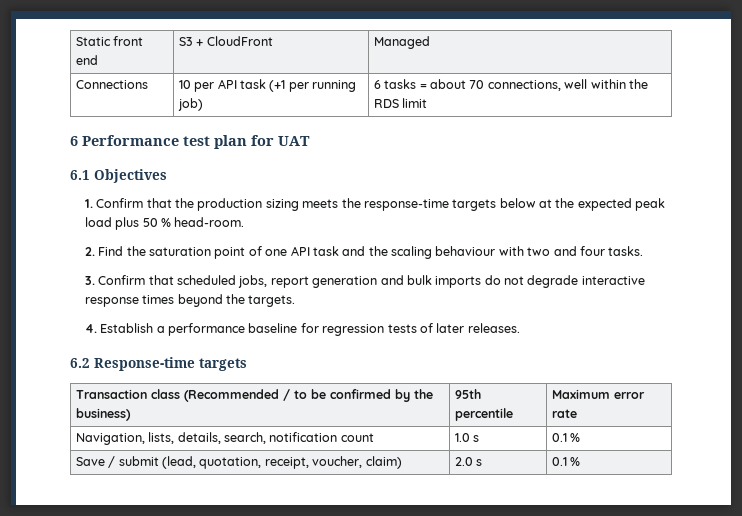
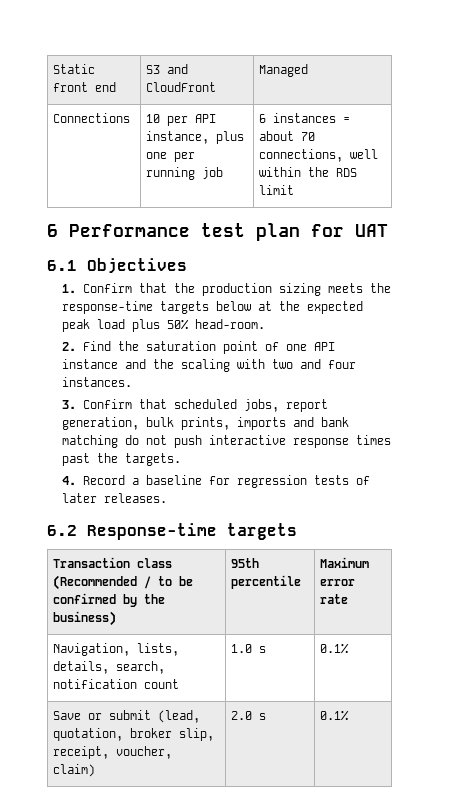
[196,39,204,46] + -> [166,64,188,74] and
[240,79,286,92] task (+1 -> [145,131,244,144] [145,152,167,159] instance, plus one
[177,98,203,111] [373,79,417,89] job) | 6 tasks -> [201,167,223,179] [258,113,336,123] job | 6 instances
[142,218,172,227] 50 % -> [167,319,190,330] 50%
[312,246,339,256] task -> [62,359,119,369] instance
[435,246,496,256] behaviour -> (231, 365) none
[608,246,644,256] tasks. -> [62,377,133,387] instances.
[312,275,482,288] generation and bulk imports -> [62,417,350,430] [62,435,119,448] generation, bulk prints, imports and bank matching
[527,275,579,288] degrade -> [174,435,203,448] push
[177,294,223,307] beyond -> [62,453,91,466] past
[100,323,246,336] Establish a performance -> [83,475,140,485] Record a
[551,433,581,442] 0.1 % -> [319,643,349,654] 0.1%
[108,456,116,468] / -> [87,713,102,720] or
(262, 463) none -> [129,728,214,741] broker slip,
[551,457,581,466] 0.1 % -> [319,710,349,721] 0.1%

